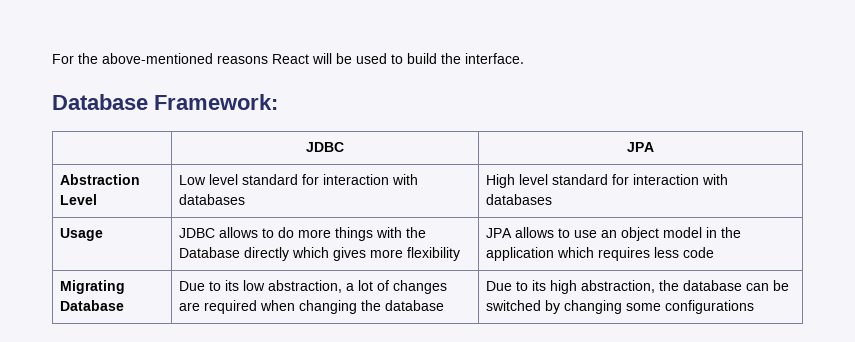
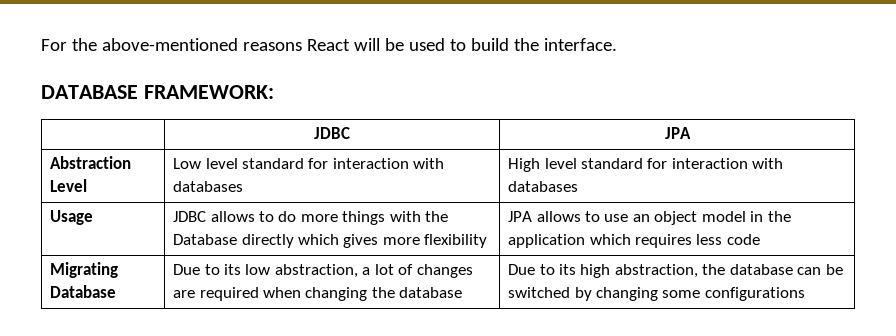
[52,94,278,110] Database Framework: -> [41,85,274,99] DATABASE FRAMEWORK:

